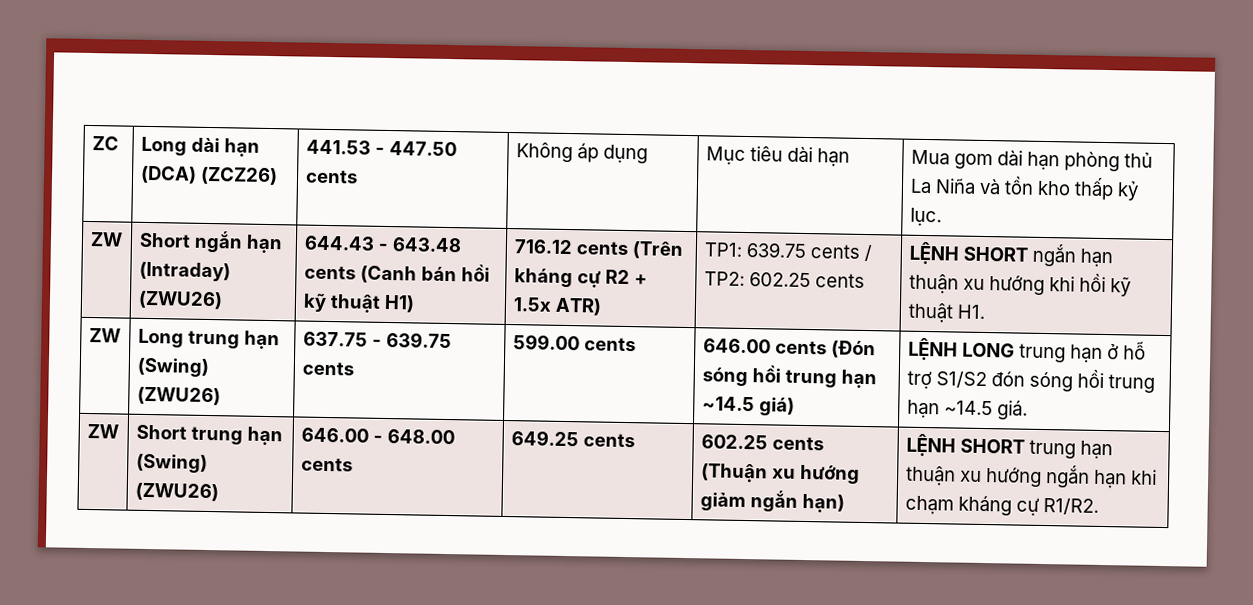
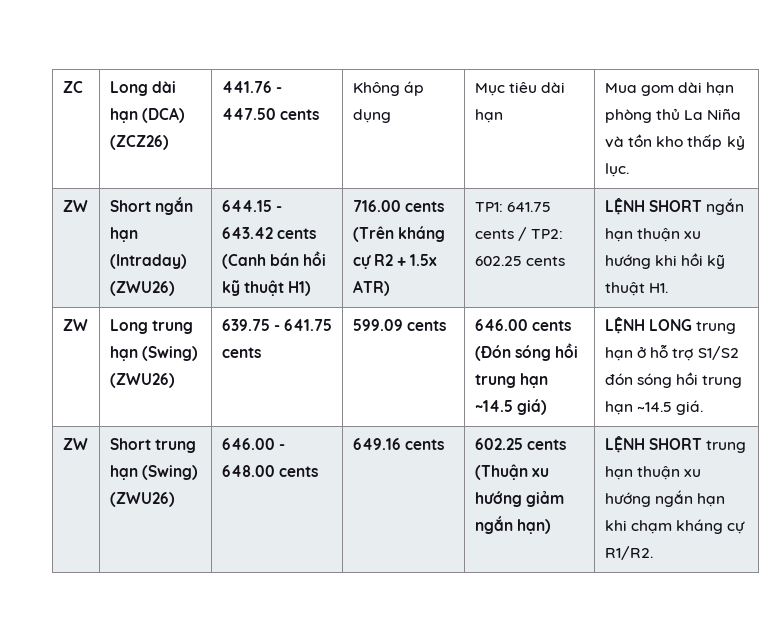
[305,139,371,155] 441.53 -> [221,81,272,93] 441.76
[303,235,462,253] 644.43 - 643.48 -> [221,200,282,212] [221,227,273,239] 644.15 - 643.42
[513,239,573,255] 716.12 -> [352,200,401,212] 716.00
[745,241,807,258] 639.75 -> [506,202,551,212] 641.75
[302,331,452,349] [301,361,354,376] [512,334,580,351] 637.75 - 639.75 cents | 599.00 -> [221,319,333,331] [221,347,261,358] [352,319,403,331] 639.75 - 641.75 cents | 599.09
[510,430,579,447] 649.25 -> [352,438,401,450] 649.16

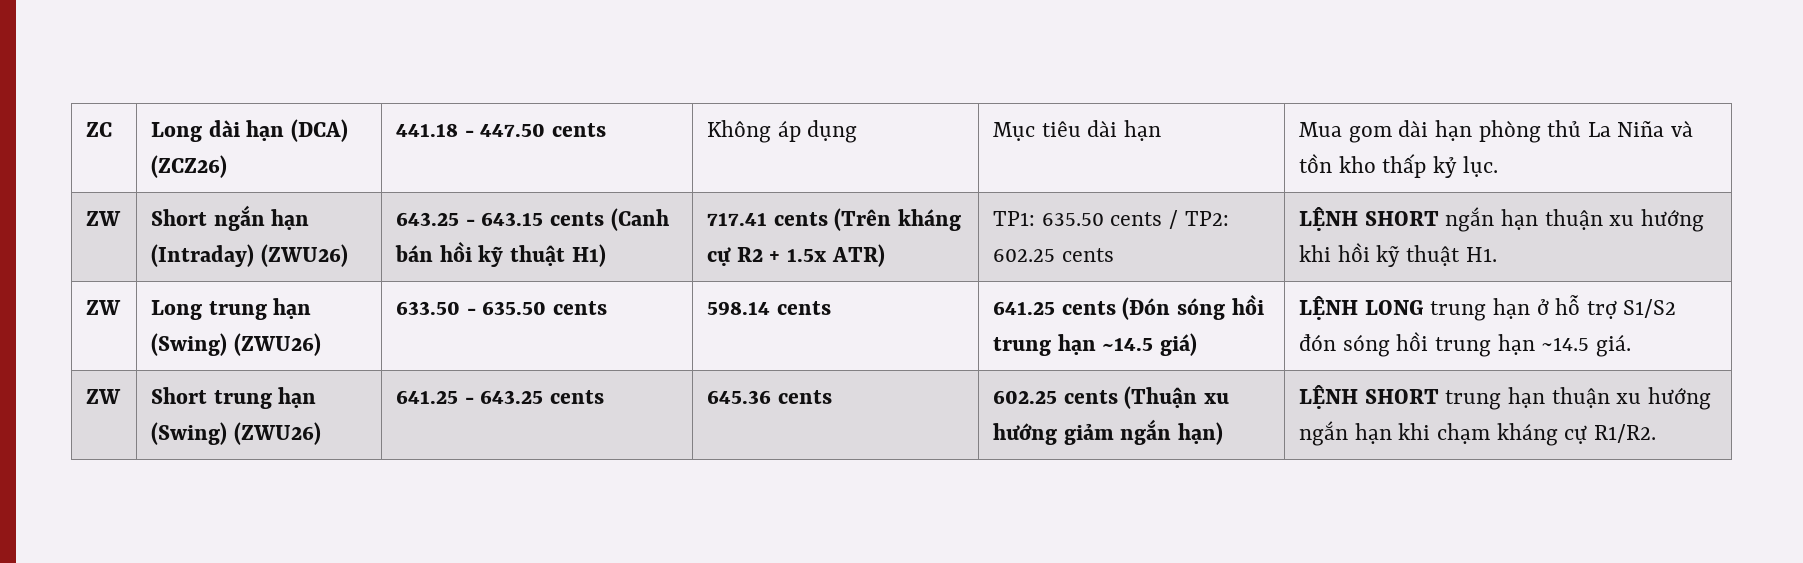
[221,81,272,93] 441.76 -> [396,123,459,137] 441.18
[221,200,282,212] [221,227,273,239] 644.15 - 643.42 -> [396,212,544,226] 643.25 - 643.15
[352,200,401,212] 716.00 -> [707,213,768,226] 717.41
[506,202,551,212] 641.75 -> [1041,213,1104,226] 635.50
[221,319,333,331] [221,347,261,358] [352,319,446,331] [474,319,528,331] 639.75 - 641.75 cents | 599.09 cents | 646.00 -> [396,301,607,315] [707,301,831,315] [993,301,1056,315] 633.50 - 635.50 cents | 598.14 cents | 641.25
[221,438,285,450] [221,465,318,477] [352,438,401,450] 646.00 - 648.00 cents | 649.16 -> [396,390,604,404] [707,390,772,404] 641.25 - 643.25 cents | 645.36

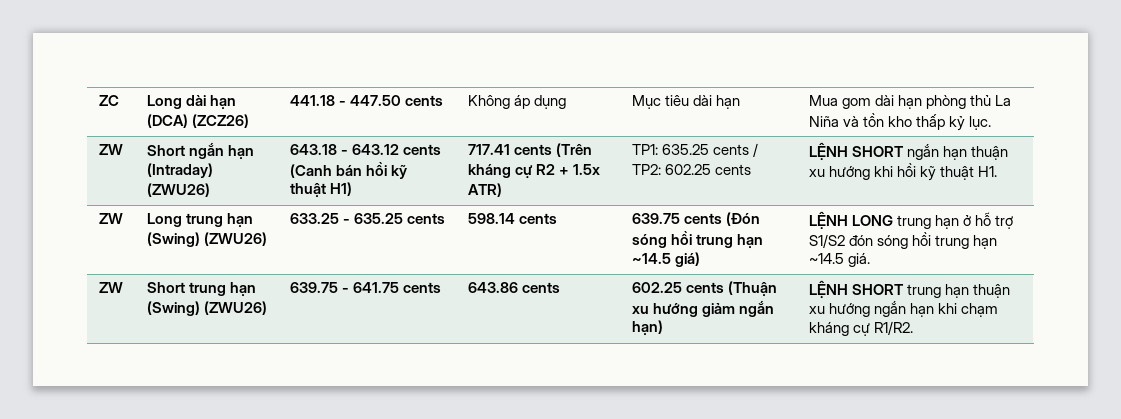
[396,212,544,226] 643.25 - 643.15 -> [289,144,399,155] 643.18 - 643.12
[1041,213,1104,226] 635.50 -> [661,144,709,155] 635.25
[396,301,547,315] 633.50 - 635.50 -> [289,213,403,224] 633.25 - 635.25
[993,301,1056,315] 641.25 -> [631,213,680,224] 639.75
[396,390,604,404] [707,390,772,404] 641.25 - 643.25 cents | 645.36 -> [289,282,441,293] [467,282,518,293] 639.75 - 641.75 cents | 643.86

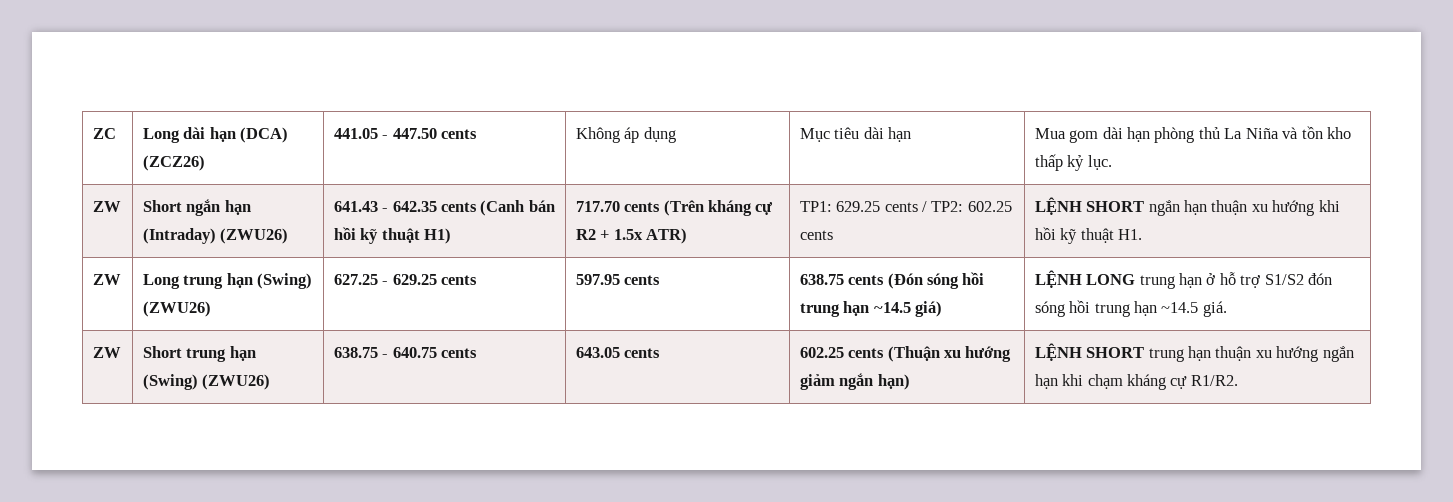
[289,95,335,106] 441.18 -> [333,128,378,139] 441.05
[289,144,399,155] 643.18 - 643.12 -> [333,201,437,212] 641.43 - 642.35
[467,144,510,155] 717.41 -> [575,201,620,212] 717.70
[661,144,709,155] 635.25 -> [836,201,881,212] 629.25
[289,213,445,224] [467,213,557,224] [631,213,680,224] 633.25 - 635.25 cents | 598.14 cents | 639.75 -> [333,274,477,285] [575,274,661,285] [799,274,844,285] 627.25 - 629.25 cents | 597.95 cents | 638.75
[289,282,441,293] [467,282,518,293] 639.75 - 641.75 cents | 643.86 -> [333,347,477,358] [575,347,620,358] 638.75 - 640.75 cents | 643.05

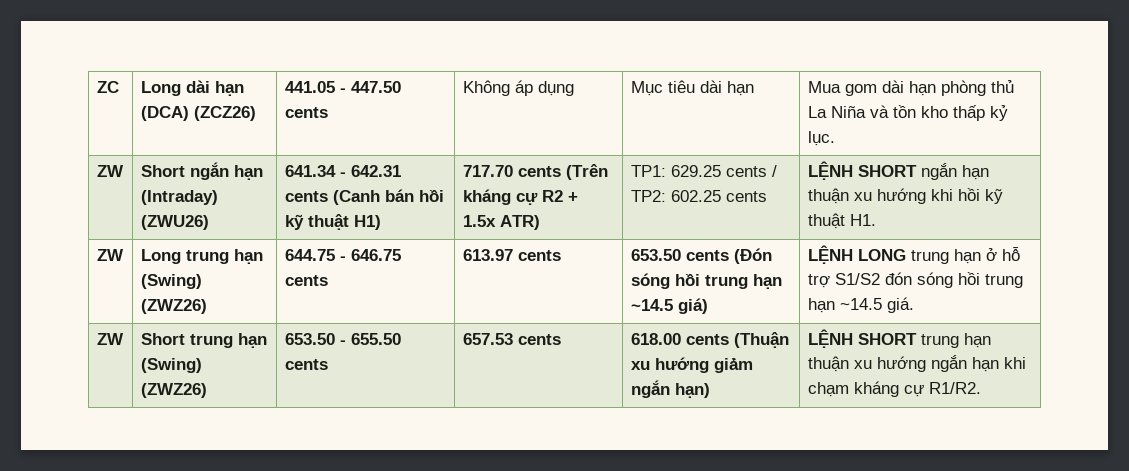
[333,201,437,212] 641.43 - 642.35 -> [284,165,401,177] 641.34 - 642.31
[142,301,211,317] [333,274,477,285] [575,274,661,285] [799,274,844,285] (ZWU26) | 627.25 - 629.25 cents | 597.95 cents | 638.75 -> [140,299,207,314] [284,249,401,261] [284,275,328,286] [462,249,561,261] [630,249,681,261] (ZWZ26) | 644.75 - 646.75 cents | 613.97 cents | 653.50
[202,374,271,390] [333,347,477,358] [575,347,661,358] [799,347,844,358] (ZWU26) | 638.75 - 640.75 cents | 643.05 cents | 602.25 -> [140,383,207,398] [284,333,401,345] [284,359,328,370] [462,333,561,345] [630,333,681,345] (ZWZ26) | 653.50 - 655.50 cents | 657.53 cents | 618.00

